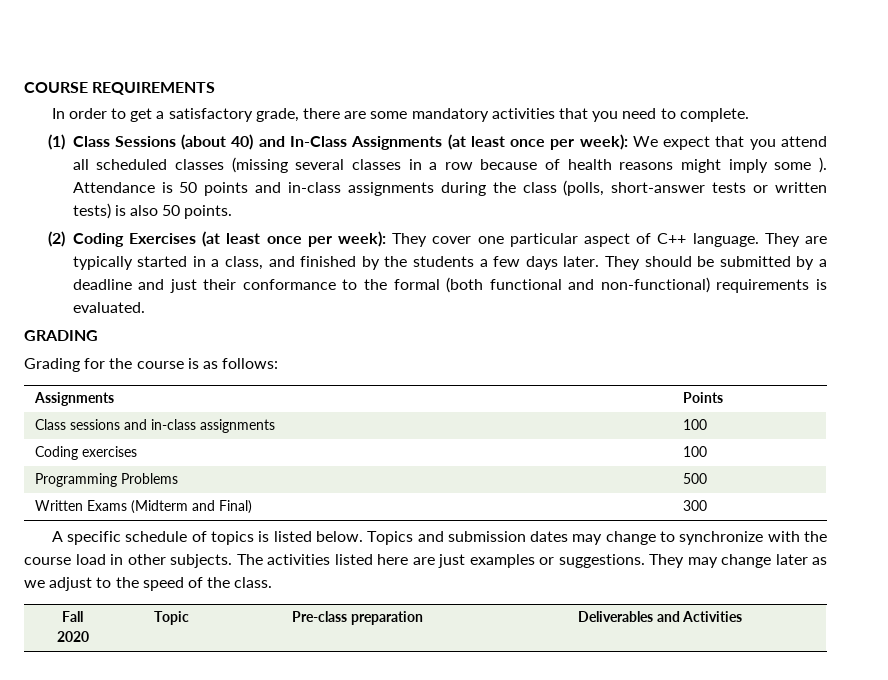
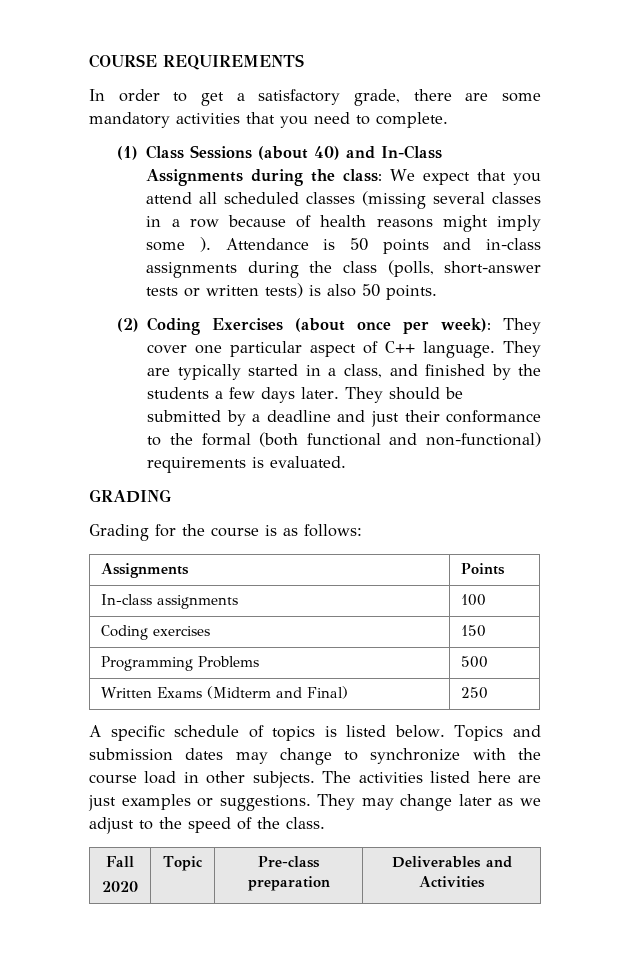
[447,134,628,150] (at least once per week): -> [251,169,383,186] during the class:
[202,231,261,247] (at least -> [295,318,346,332] (about
[34,419,196,430] Class sessions and in-class -> [101,594,153,605] In-class
[682,446,707,457] 100 -> [461,625,487,637] 150
[682,500,707,511] 300 -> [461,687,489,699] 250

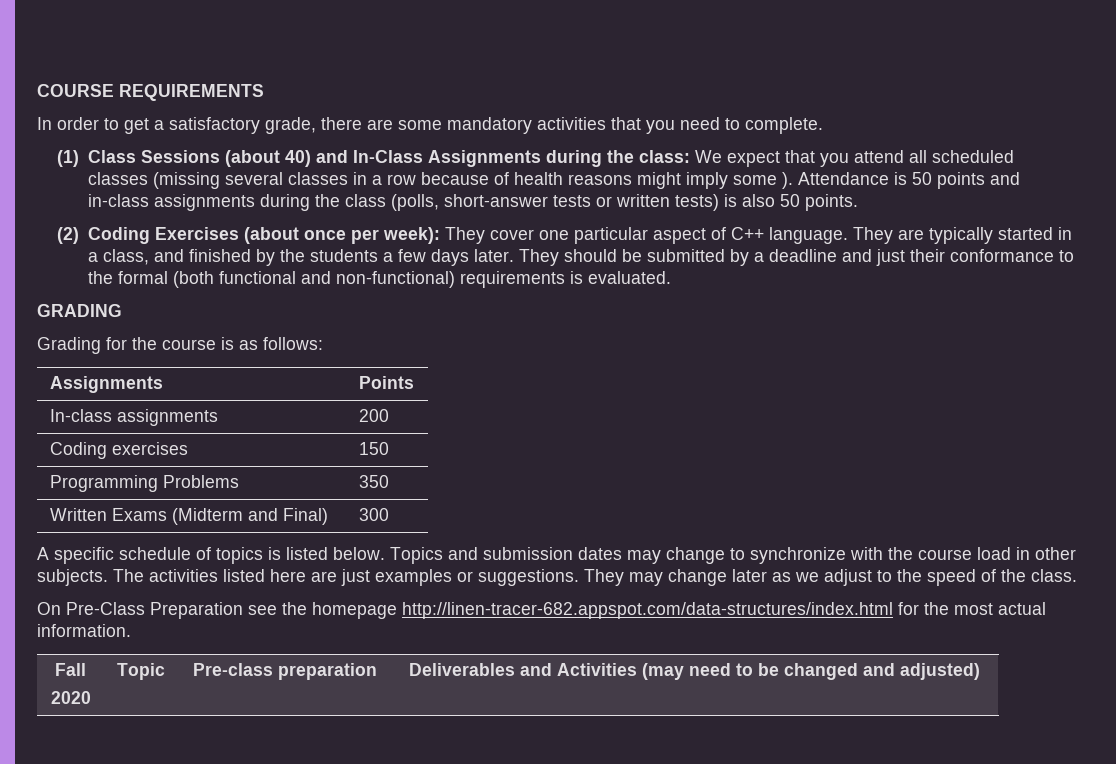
[461,594,487,606] 100 -> [358,409,389,422] 200
[461,656,489,668] 500 -> [358,475,389,488] 350
[461,687,489,699] 250 -> [358,508,389,521] 300
(325, 823) none -> [37,602,1046,619] [37,624,131,637] // On Pre-Class Preparation see the homepage http://linen-tracer-682.appspot.com/data-structures/index.html for the most actual information.
(485, 882) none -> [642,663,980,680] (may need to be changed and adjusted)

